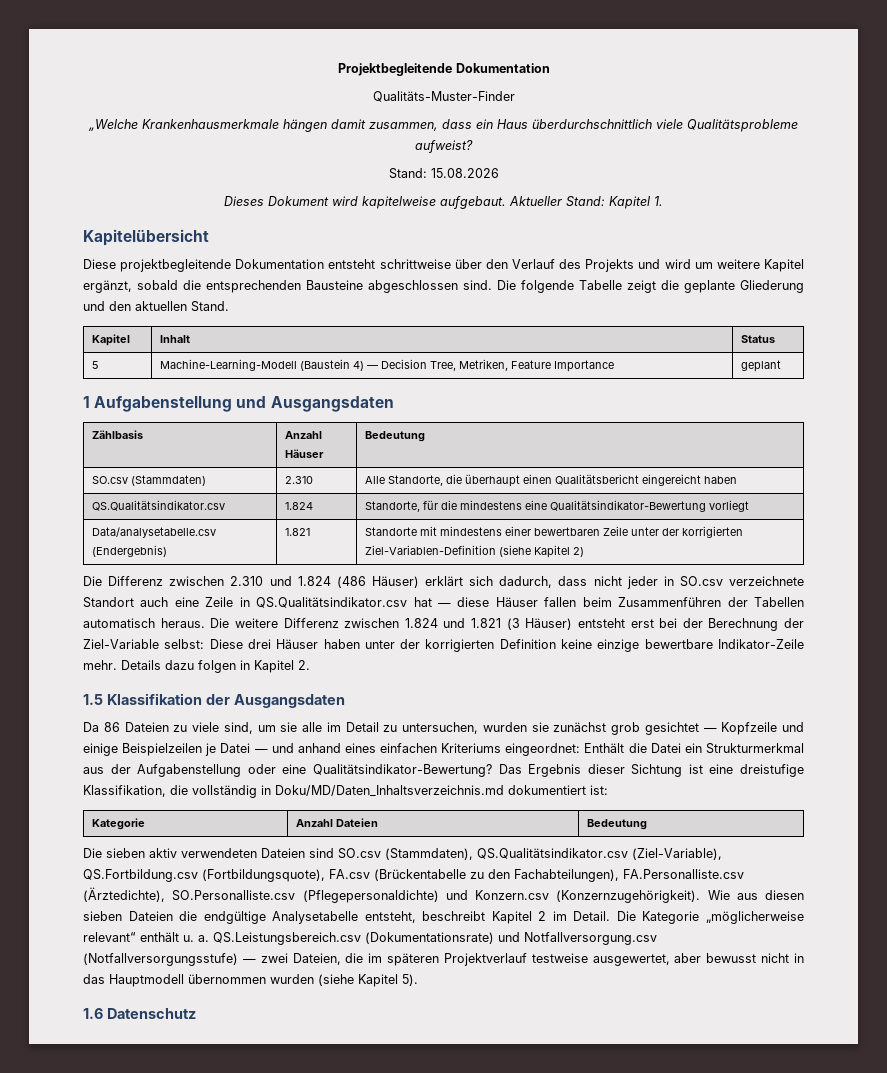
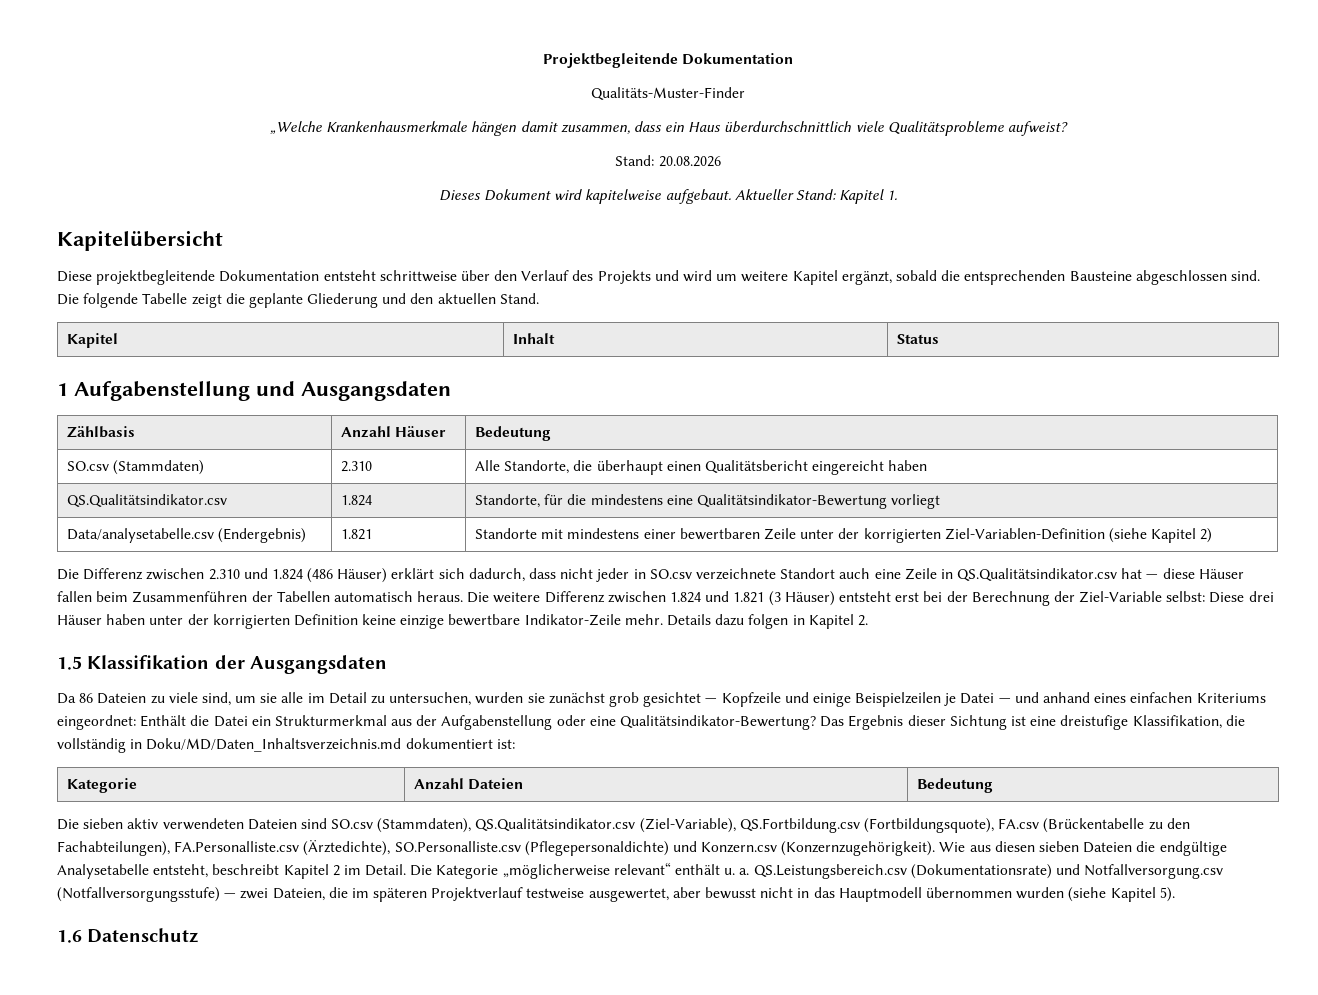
[430,168,499,178] 15.08.2026 -> [658,156,721,167] 20.08.2026
[91,361,99,369] [159,359,614,372] [740,360,781,372] // 5 | Machine-Learning-Modell (Baustein 4) — Decision Tree, Metriken, Feature Importance | geplant -> (940, 339) none

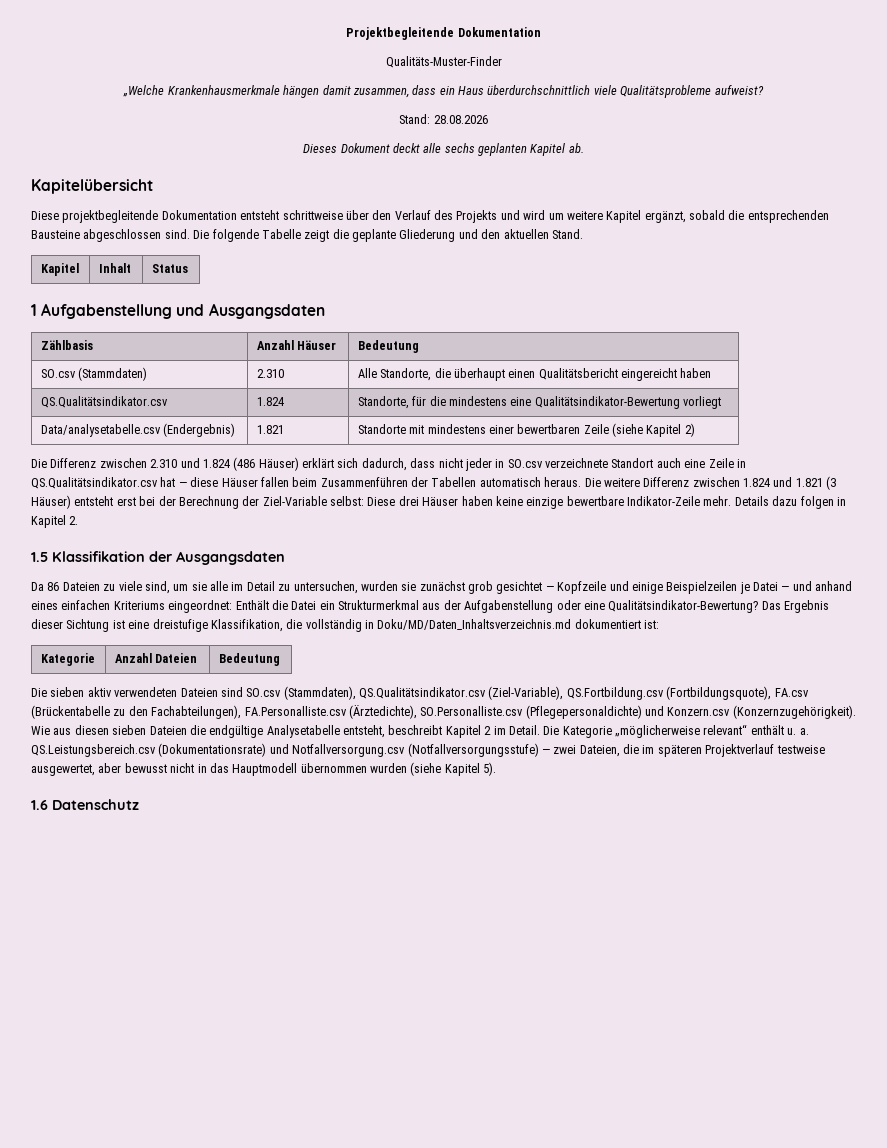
[658,156,721,167] 20.08.2026 -> [433,115,488,124] 28.08.2026
[554,189,898,204] wird kapitelweise aufgebaut. Aktueller Stand: Kapitel 1. -> [392,143,584,156] deckt alle sechs geplanten Kapitel ab.
[800,528,1105,543] unter der korrigierten Ziel-Variablen-Definition -> (609, 429) none
[149,614,358,629] unter der korrigierten Definition -> (493, 501) none

